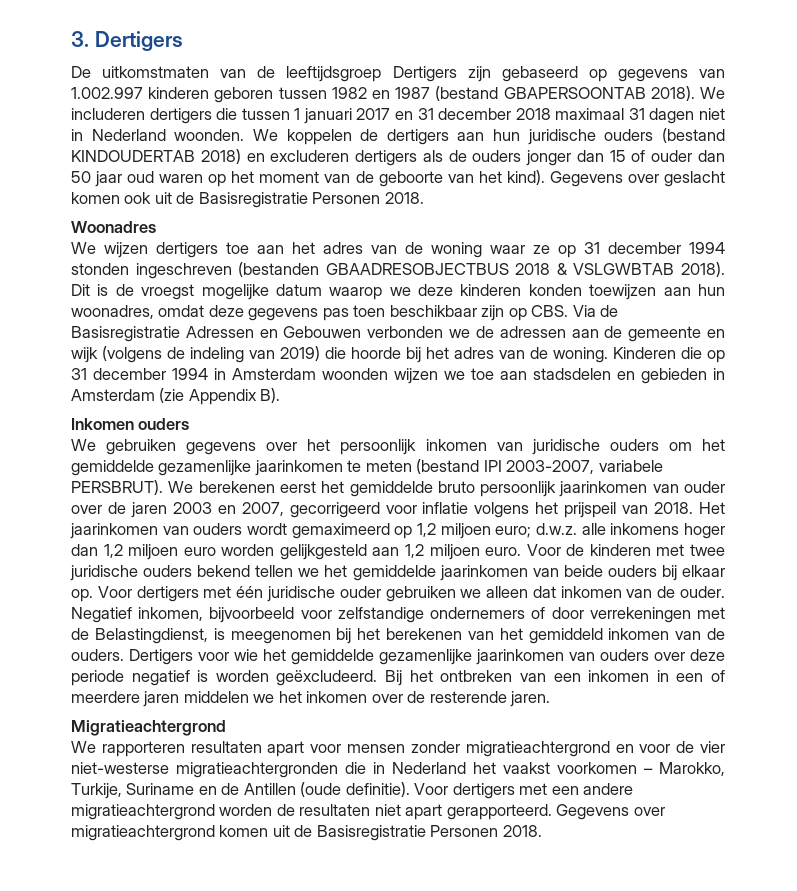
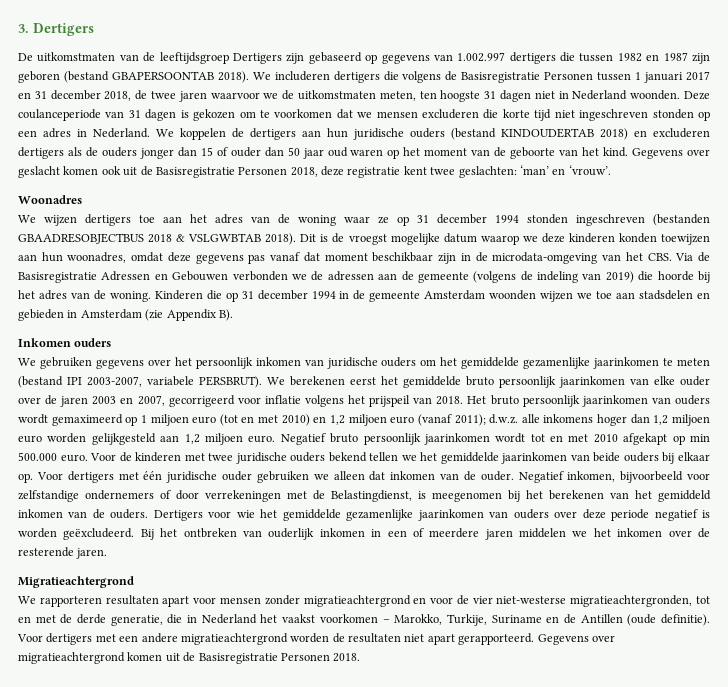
[148,87,274,103] kinderen geboren -> [509,52,576,64] dertigers die
(431, 93) none -> [692,53,711,64] [18,71,60,83] zijn geboren
(238, 114) none -> [402,71,594,83] volgens de Basisregistratie Personen
[515,108,625,120] 2018 maximaal -> [104,90,481,102] 2018, de twee jaren waarvoor we de uitkomstmaten meten, ten hoogste
(245, 135) none -> [683,91,710,100] [18,109,711,121] [18,128,150,138] Deze coulanceperiode van 31 dagen is gekozen om te voorkomen dat we mensen excluderen die korte tijd niet ingeschreven stonden op een adres in Nederland.
[506,170,545,185] kind). -> [603,147,629,157] kind.
[384,192,424,204] 2018. -> [290,165,611,178] 2018, deze registratie kent twee geslachten: ‘man’ en ‘vrouw’.
[353,305,527,321] toen beschikbaar zijn op -> [270,252,643,264] vanaf dat moment beschikbaar zijn in de microdata-omgeving van het
[707,329,726,338] [71,347,98,363] en wijk -> (469, 277) none
(226, 374) none -> [353,290,421,302] de gemeente
(679, 488) none -> [654,376,675,385] elke
(726, 508) none -> [490,395,580,407] bruto persoonlijk
[417,523,532,539] 1,2 miljoen euro; -> [140,414,486,426] 1 miljoen euro (tot en met 2010) en 1,2 miljoen euro (vanaf 2011);
(522, 551) none -> [280,433,711,445] [18,452,88,462] Negatief bruto persoonlijk jaarinkomen wordt tot en met 2010 afgekapt op min 500.000 euro.
[553,673,581,682] een -> [268,528,315,540] ouderlijk
[176,762,338,778] migratieachtergronden -> [570,595,710,607] [18,614,163,626] migratieachtergronden, tot en met de derde generatie,

